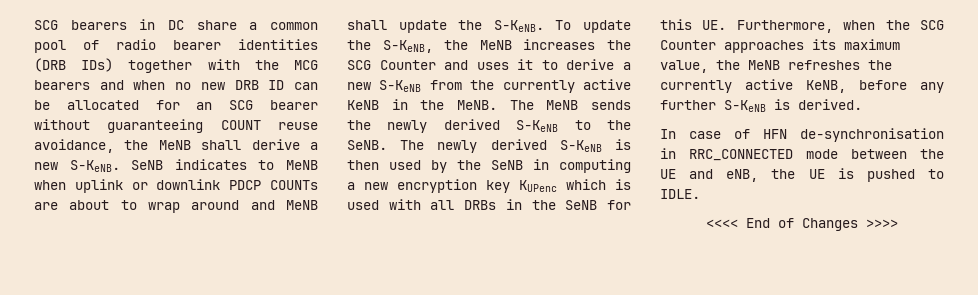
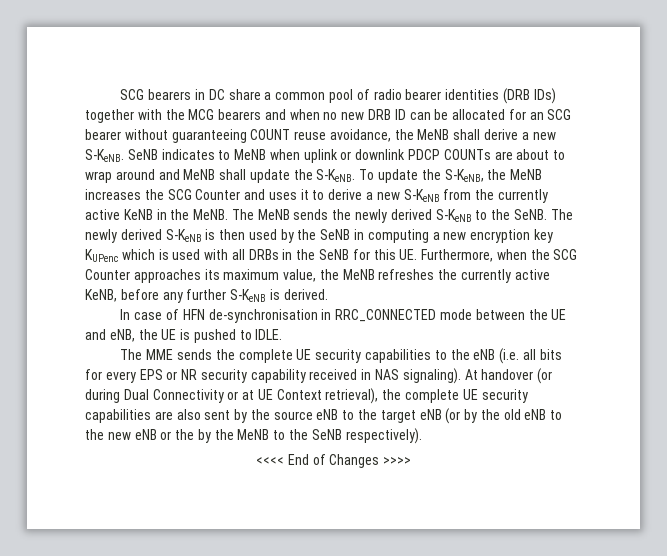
(700, 194) none -> [120,348,562,364] [85,368,553,384] [85,388,528,404] [85,408,563,424] [85,428,422,444] // The MME sends the complete UE security capabilities to the eNB (i.e. all bits for every EPS or NR security capability received in NAS signaling). At handover (or during Dual Connectivity or at UE Context retrieval), the complete UE security capabilities are also sent by the source eNB to the target eNB (or by the old eNB to the new eNB or the by the MeNB to the SeNB respectively).

